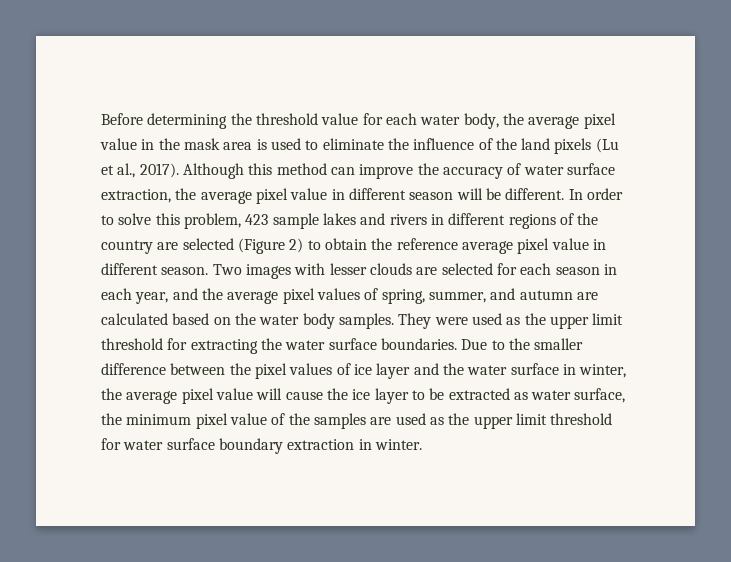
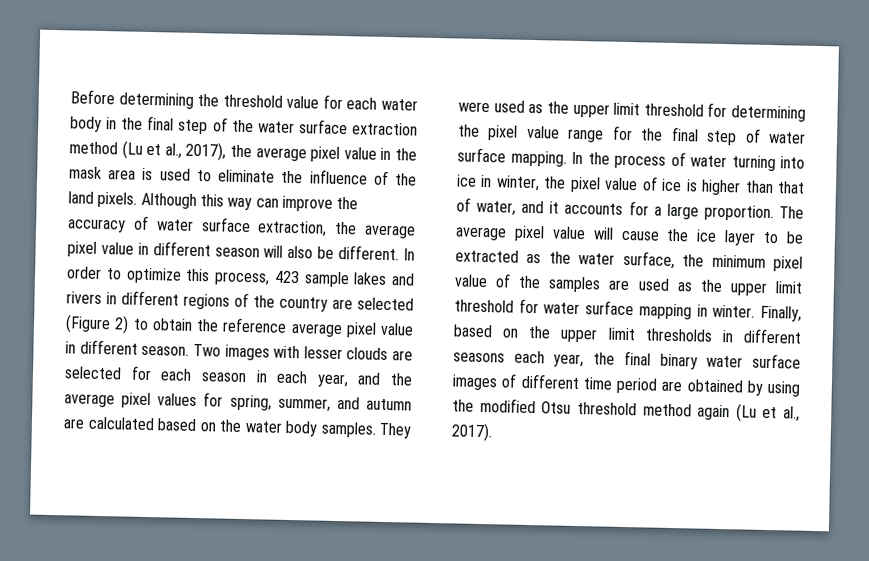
[463,113,499,129] body, -> [70,115,418,136] [69,140,227,161] body in the final step of the water surface extraction method (Lu et al., 2017),
[554,138,619,154] [101,163,179,178] pixels (Lu et al., 2017). -> [97,191,138,208] pixels.
[276,163,327,175] method -> [227,197,253,211] way
(483, 194) none -> [287,245,314,259] also
[118,213,241,229] solve this problem, -> [125,267,270,286] optimize this process,
[364,288,379,300] of -> [203,392,224,407] for
[190,338,584,354] [101,363,627,379] [101,388,122,400] extracting the water surface boundaries. Due to the smaller difference between the pixel values of ice layer and the water surface in winter, the -> [731,105,806,122] [458,124,806,146] [457,147,805,172] [456,174,805,196] [456,197,804,222] determining the pixel value range for the final step of water surface mapping. In the process of water turning into ice in winter, the pixel value of ice is higher than that of water, and it accounts for a large proportion. The
(528, 396) none -> [548,251,571,264] the
[218,438,422,454] boundary extraction in winter. -> [638,303,802,322] [453,324,802,344] [453,350,801,370] [452,373,800,397] [452,397,800,422] [451,422,493,442] mapping in winter. Finally, based on the upper limit thresholds in different seasons each year, the final binary water surface images of different time period are obtained by using the modified Otsu threshold method again (Lu et al., 2017).

